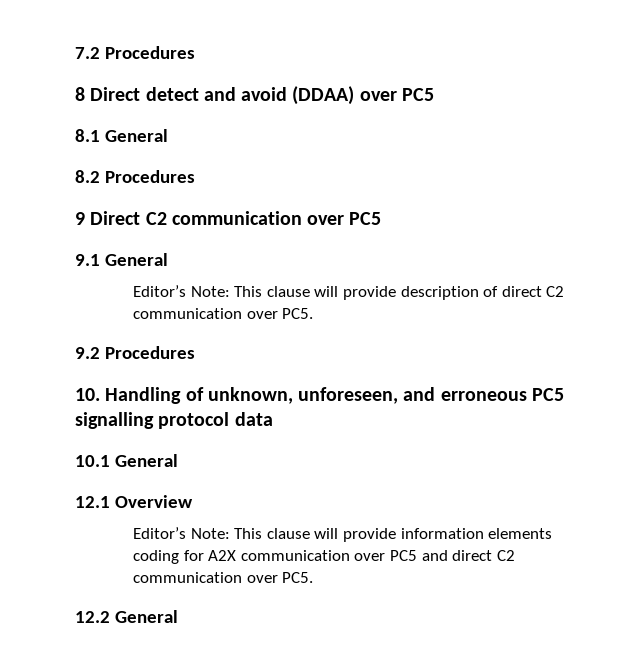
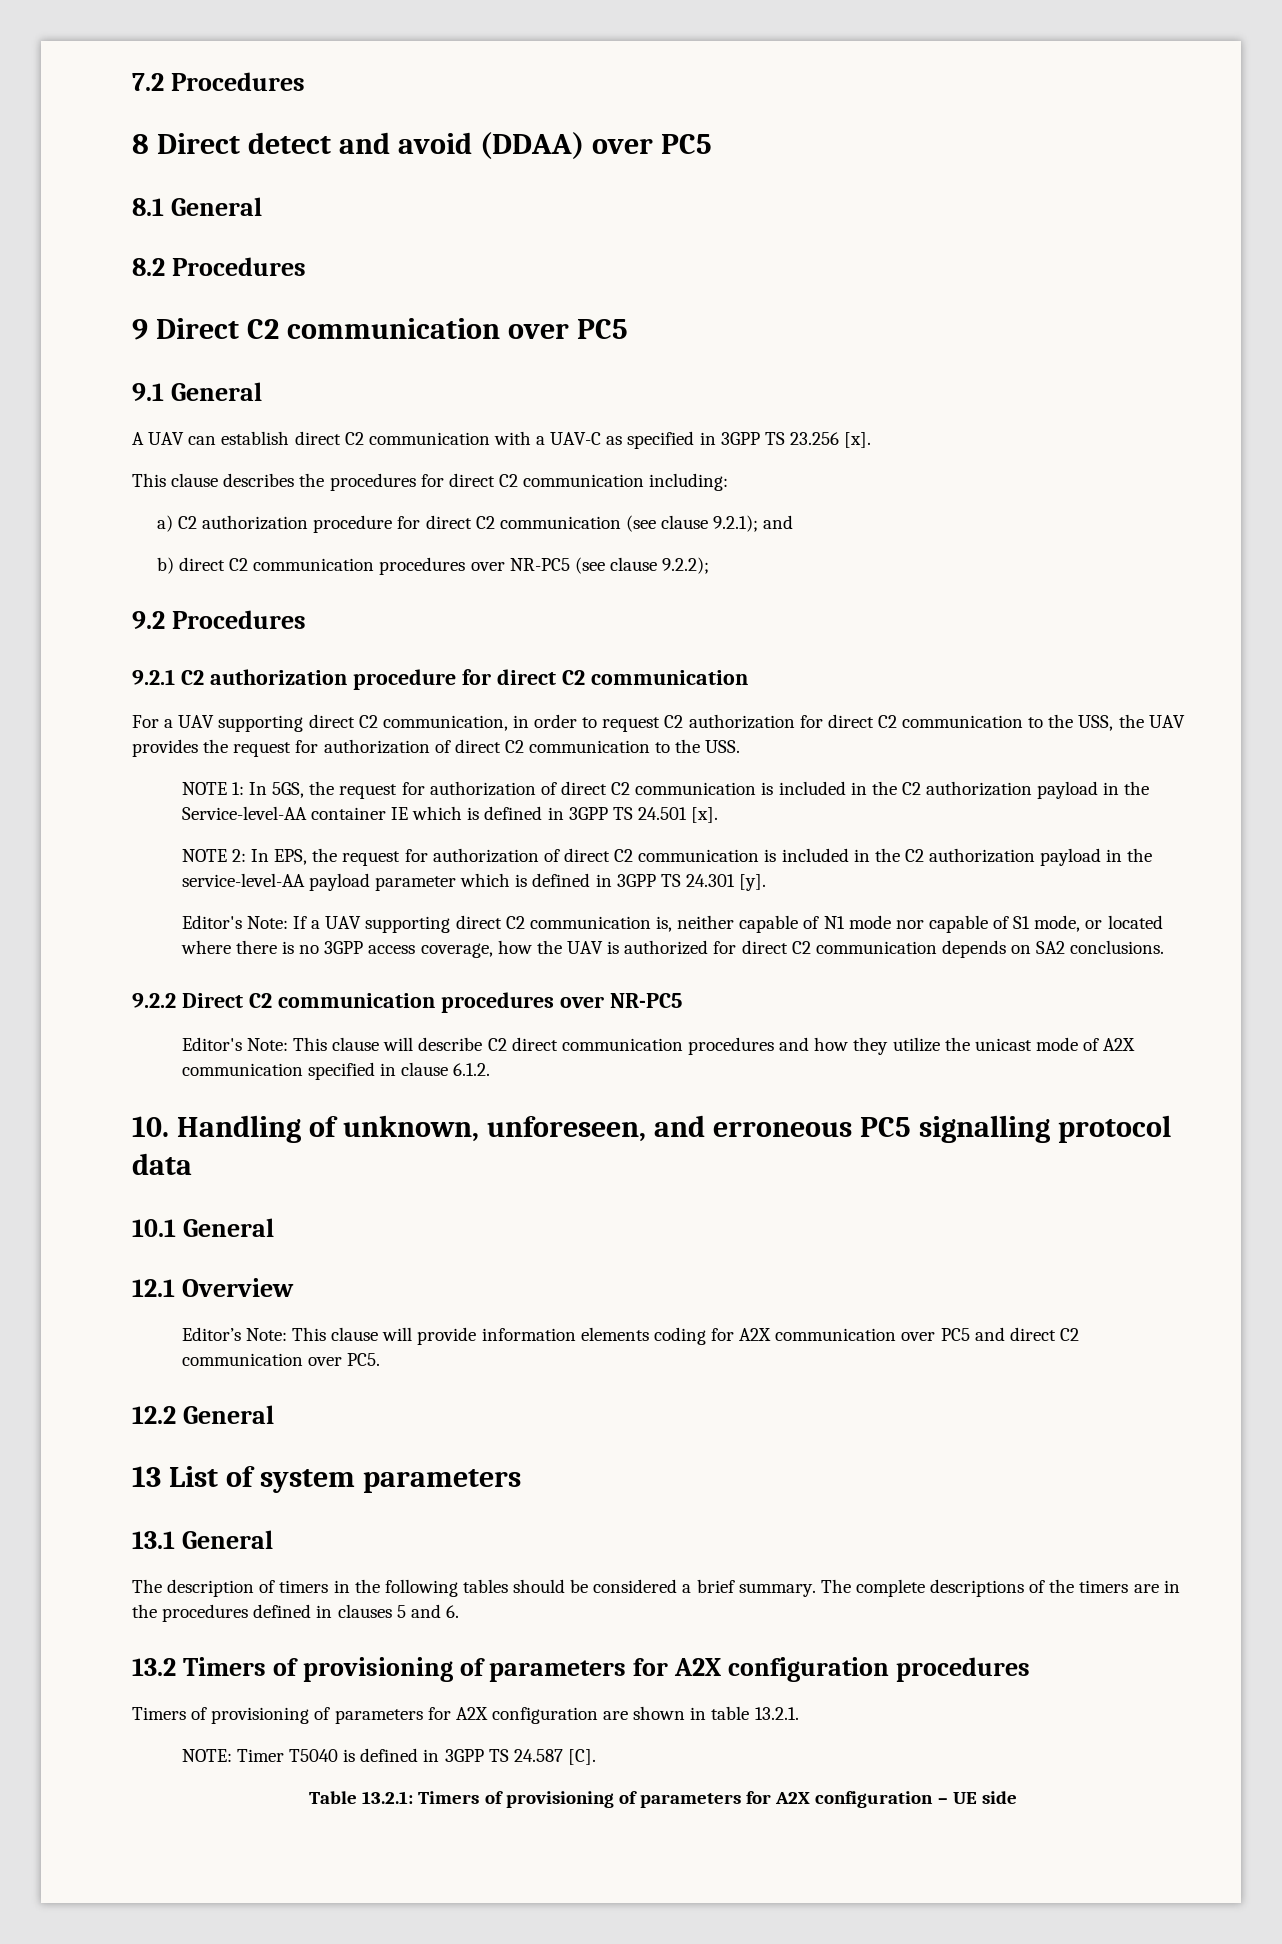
[133,285,565,300] [133,308,314,319] [75,346,195,359] // Editor’s Note: This clause will provide description of direct C2 communication over PC5. // 9.2 Procedures -> [132,431,872,449] [132,473,729,491] [156,515,794,533] [156,557,710,575] [132,610,306,629] [132,669,748,690] [132,714,1185,732] [132,739,741,757] [181,781,1150,799] [181,806,719,823] [181,848,1153,866] [181,873,767,891] [181,915,1163,933] [180,940,1165,958] [132,992,682,1013] [181,1037,1136,1055] [181,1062,491,1080] // A UAV can establish direct C2 communication with a UAV-C as specified in 3GPP TS 23.256 [x]. // This clause describes the procedures for direct C2 communication including: // a) C2 authorization procedure for direct C2 communication (see clause 9.2.1); and // b) direct C2 communication procedures over NR-PC5 (see clause 9.2.2); // 9.2 Procedures // 9.2.1 C2 authorization procedure for direct C2 communication // For a UAV supporting direct C2 communication, in order to request C2 authorization for direct C2 communication to the USS, the UAV provides the request for authorization of direct C2 communication to the USS. // NOTE 1: In 5GS, the request for authorization of direct C2 communication is included in the C2 authorization payload in the Service-level-AA container IE which is defined in 3GPP TS 24.501 [x]. // NOTE 2: In EPS, the request for authorization of direct C2 communication is included in the C2 authorization payload in the service-level-AA payload parameter which is defined in 3GPP TS 24.301 [y]. // Editor's Note: If a UAV supporting direct C2 communication is, neither capable of N1 mode nor capable of S1 mode, or located where there is no 3GPP access coverage, how the UAV is authorized for direct C2 communication depends on SA2 conclusions. // 9.2.2 Direct C2 communication procedures over NR-PC5 // Editor's Note: This clause will describe C2 direct communication procedures and how they utilize the unicast mode of A2X communication specified in clause 6.1.2.
(178, 616) none -> [132,1466,521,1493] [132,1530,273,1549] [132,1579,1180,1597] [132,1604,459,1622] [132,1657,1030,1682] [132,1706,799,1724] [181,1748,597,1765] [309,1791,1017,1808] // 13 List of system parameters // 13.1 General // The description of timers in the following tables should be considered a brief summary. The complete descriptions of the timers are in the procedures defined in clauses 5 and 6. // 13.2 Timers of provisioning of parameters for A2X configuration procedures // Timers of provisioning of parameters for A2X configuration are shown in table 13.2.1. // NOTE: Timer T5040 is defined in 3GPP TS 24.587 [C]. // Table 13.2.1: Timers of provisioning of parameters for A2X configuration – UE side

